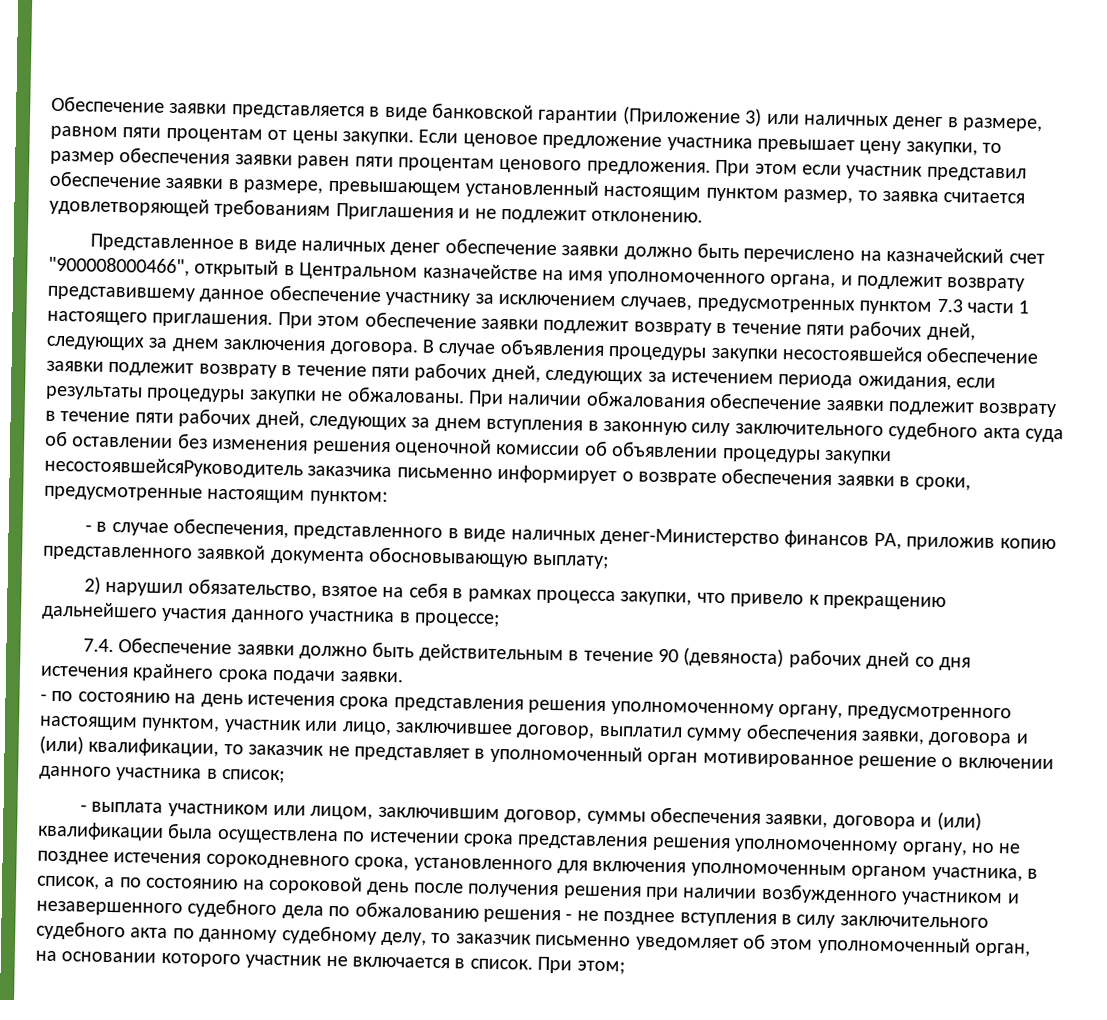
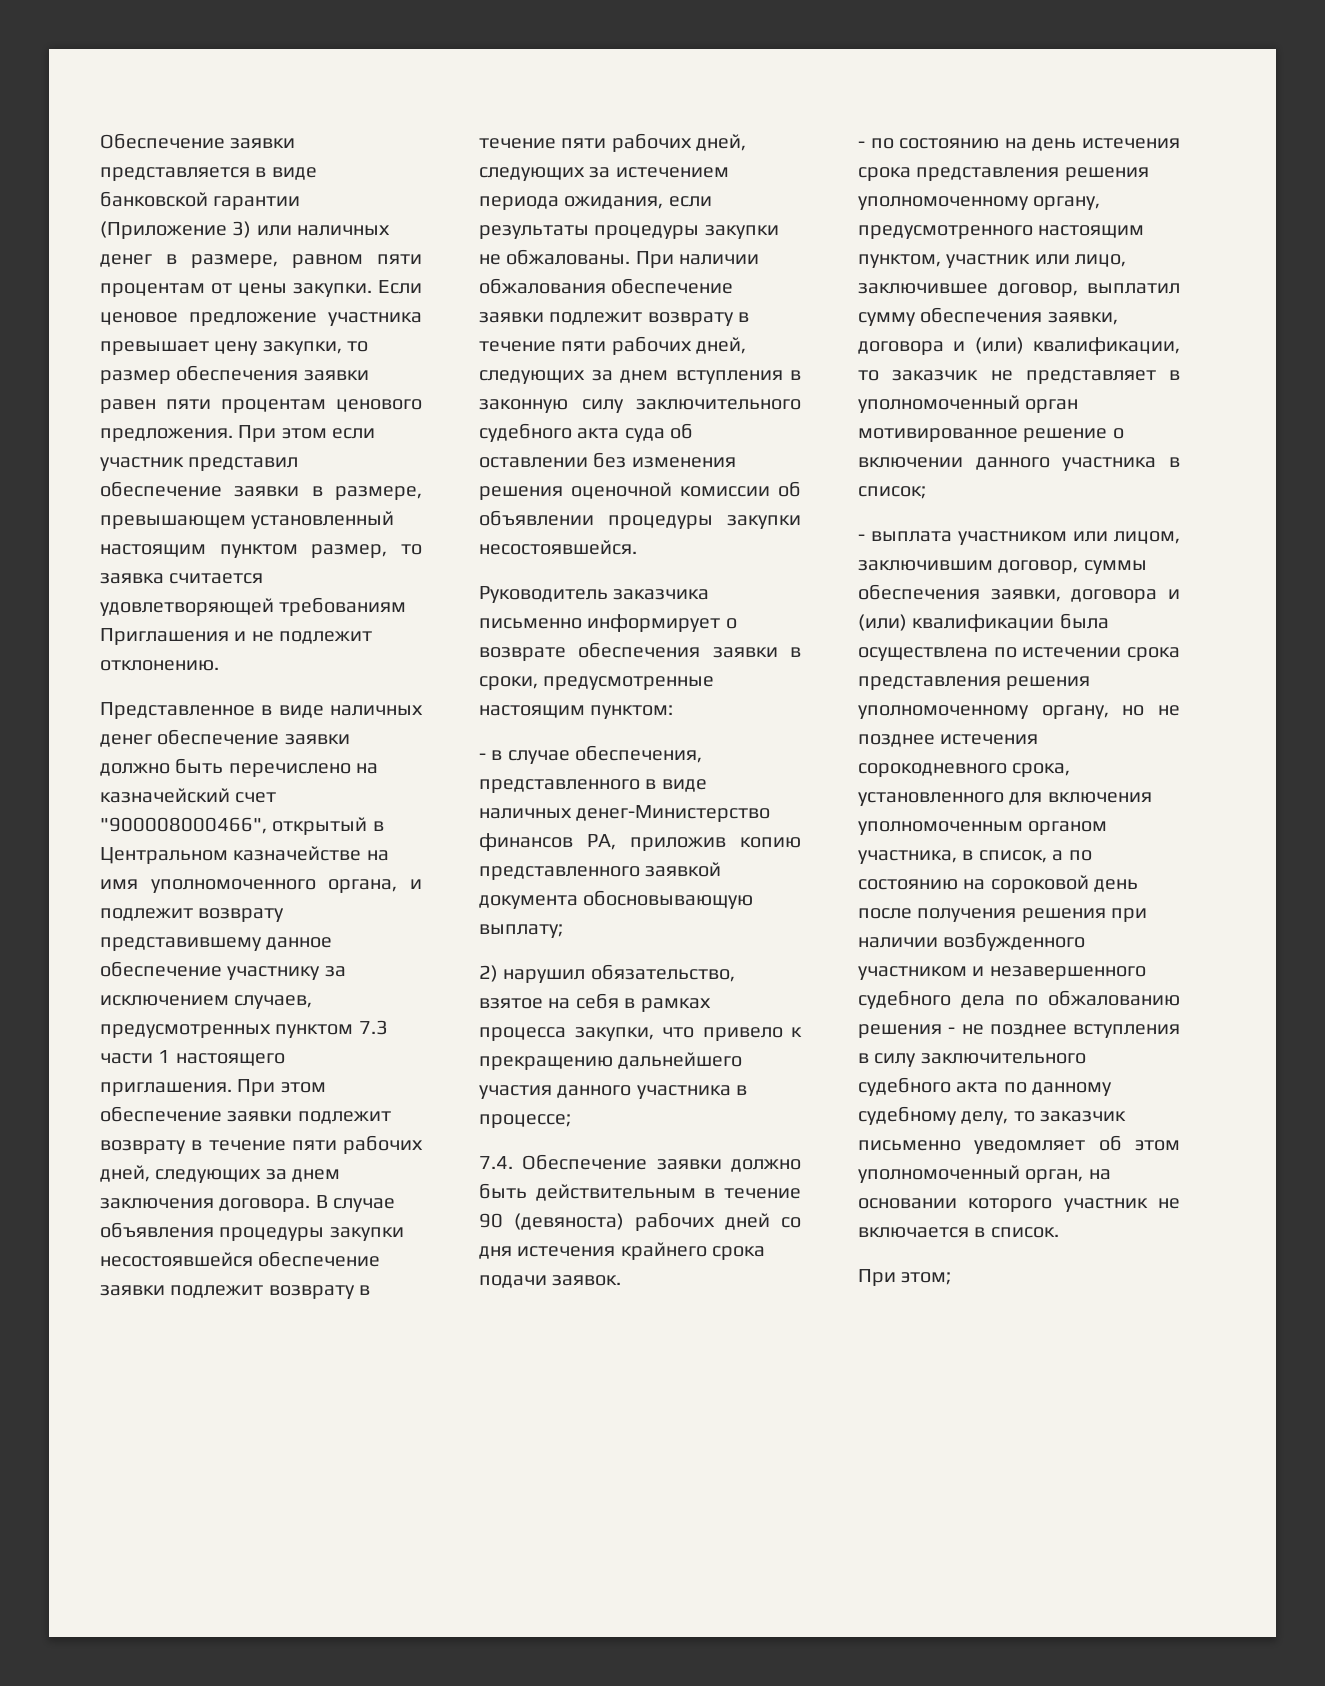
[44,456,303,479] несостоявшейсяРуководитель -> [479,540,637,555] [479,586,608,603] несостоявшейся. // Руководитель
[339,671,404,683] заявки. -> [552,1275,622,1286] заявок.
(533, 964) none -> (1059, 1232) //

